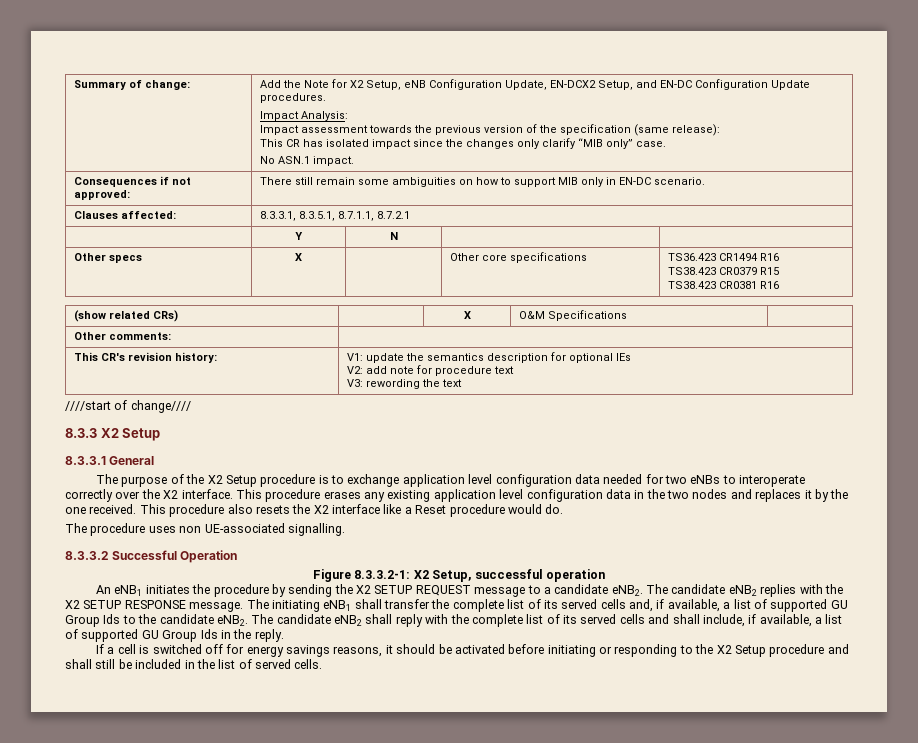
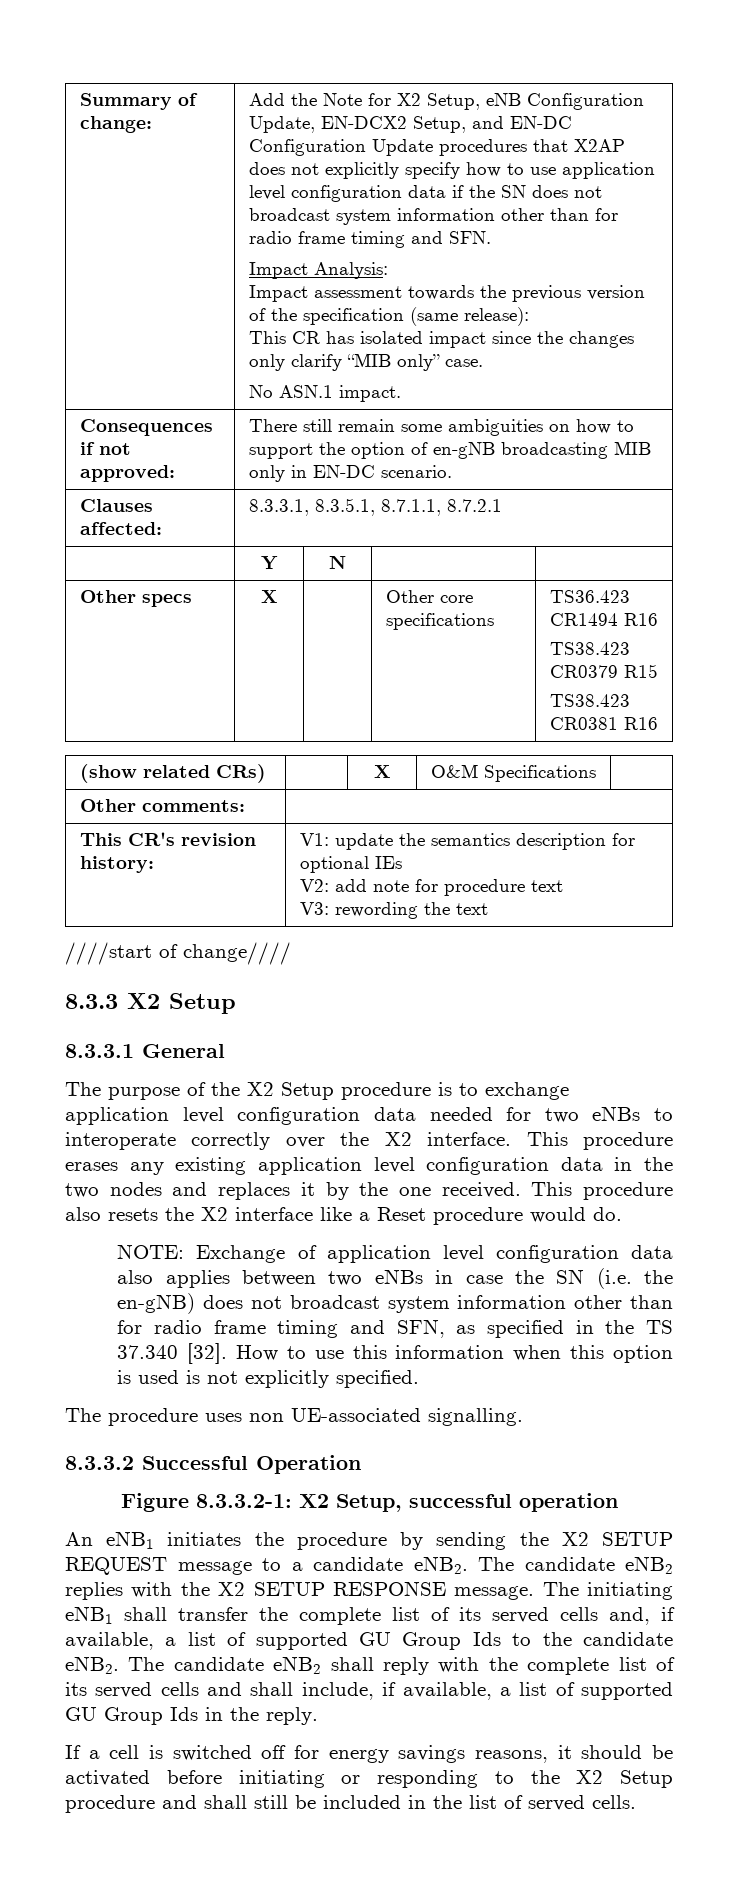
[260,93,327,103] procedures. -> [438,139,625,156] [248,162,655,179] [248,185,602,202] [248,208,618,225] [248,231,491,248] procedures that X2AP does not explicitly specify how to use application level configuration data if the SN does not broadcast system information other than for radio frame timing and SFN.
(557, 182) none -> [318,442,608,459] the option of en-gNB broadcasting
(564, 509) none -> [117,1244,673,1263] [117,1268,673,1289] [117,1293,673,1314] [117,1319,673,1338] [117,1343,673,1364] [117,1370,420,1388] // NOTE: Exchange of application level configuration data also applies between two eNBs in case the SN (i.e. the en-gNB) does not broadcast system information other than for radio frame timing and SFN, as specified in the TS 37.340 [32]. How to use this information when this option is used is not explicitly specified.

